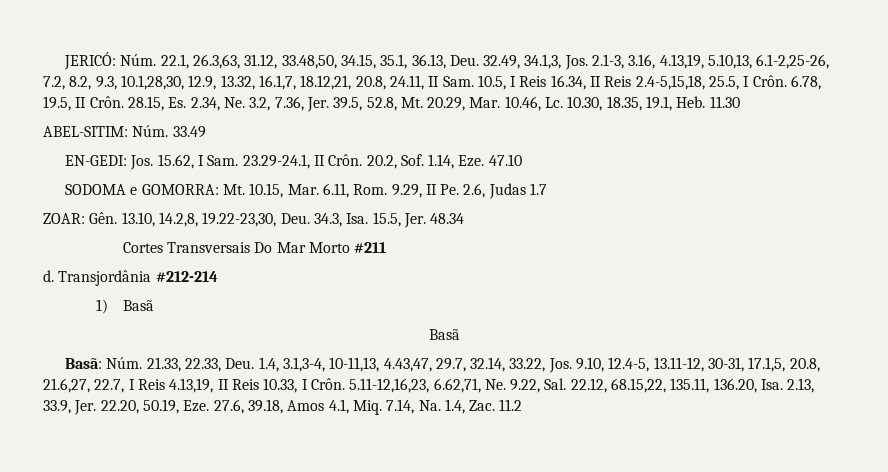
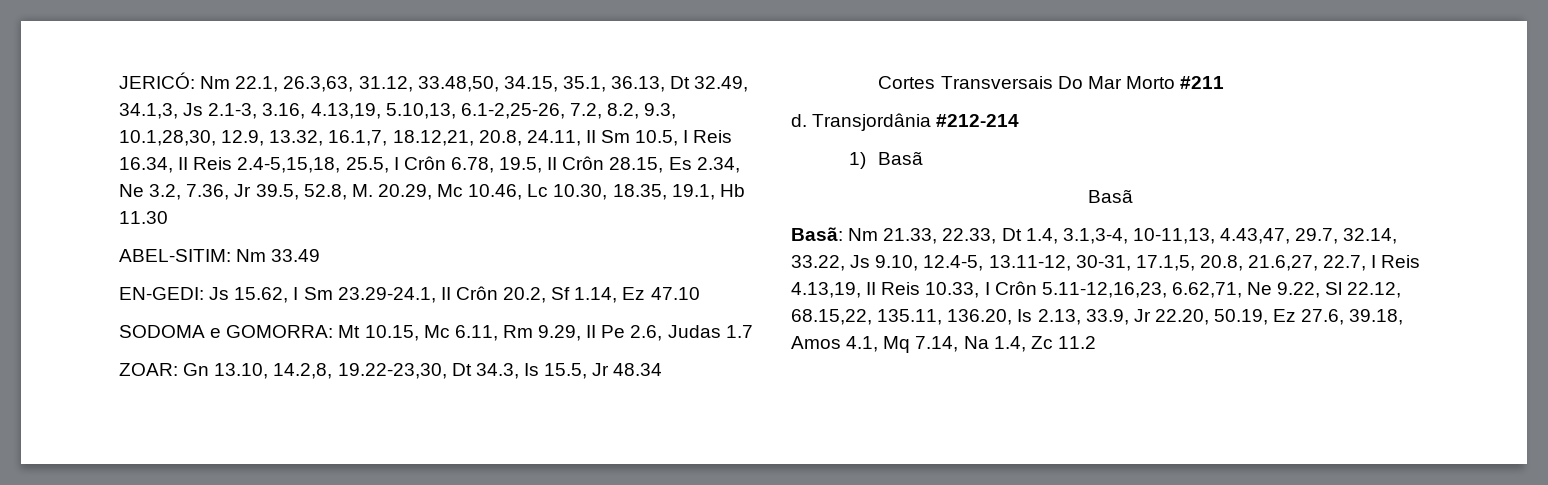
[120,54,157,66] Núm. -> [200,76,231,89] Nm
[449,55,479,66] Deu. -> [670,76,691,89] Dt
[564,55,588,70] Jos. -> [183,103,204,116] Js
[442,76,474,87] Sam. -> [601,130,631,143] Sm
[752,75,787,87] Crôn. -> [403,156,446,170] Crôn
[89,96,245,111] Crôn. 28.15, Es. 2.34, Ne. -> [562,156,740,173] [119,184,144,197] Crôn 28.15, Es 2.34, Ne
[306,97,329,112] Jer. -> [234,184,252,197] Jr
[400,96,564,111] Mt. 20.29, Mar. 10.46, Lc. -> [351,184,549,200] M. 20.29, Mc 10.46, Lc
[676,96,706,108] Heb. -> [719,184,745,197] Hb
[132,125,169,137] Núm. -> [236,249,267,262] Nm
[130,155,154,170] Jos. -> [209,287,230,300] Js
[207,155,239,166] Sam. -> [303,287,333,300] Sm
[328,154,485,169] Crôn. 20.2, Sof. 1.14, Eze. -> [455,286,646,303] Crôn 20.2, Sf 1.14, Ez
[222,183,388,198] Mt. 10.15, Mar. 6.11, Rom. -> [338,325,533,341] Mt 10.15, Mc 6.11, Rm
[440,184,460,195] Pe. -> [601,325,626,338] Pe
[89,212,118,224] Gên. -> [183,363,210,376] Gn
[280,212,426,228] Deu. 34.3, Isa. 15.5, Jer. -> [451,363,610,379] Dt 34.3, Is 15.5, Jr
[106,357,143,369] Núm. -> [848,228,879,241] Nm
[225,358,255,369] Deu. -> [1001,228,1022,241] Dt
[548,358,572,373] Jos. -> [850,255,871,268] Js
[310,378,345,390] Crôn. -> [994,281,1037,295] Crôn
[484,378,567,393] Ne. 9.22, Sal. -> [1247,282,1343,298] Ne 9.22, Sl
[761,379,784,390] Isa. -> [1017,309,1033,322] Is
[74,400,97,415] Jer. -> [1133,309,1151,322] Jr
[183,400,210,412] Eze. -> [1273,309,1297,322] Ez
[352,399,496,415] Miq. 7.14, Na. 1.4, Zac. -> [883,336,1053,353] Mq 7.14, Na 1.4, Zc

